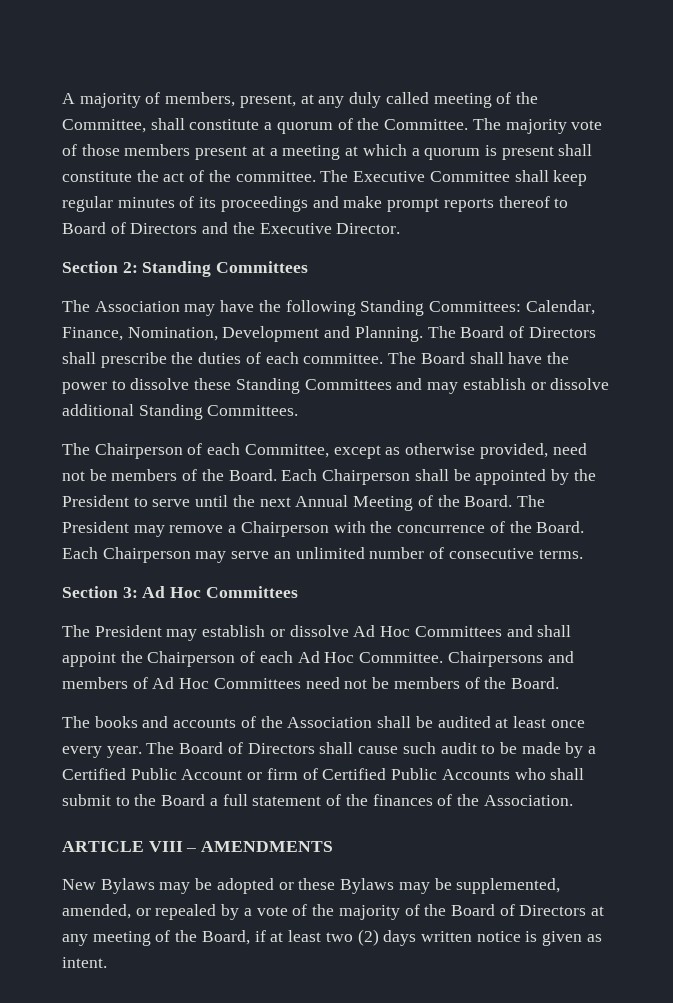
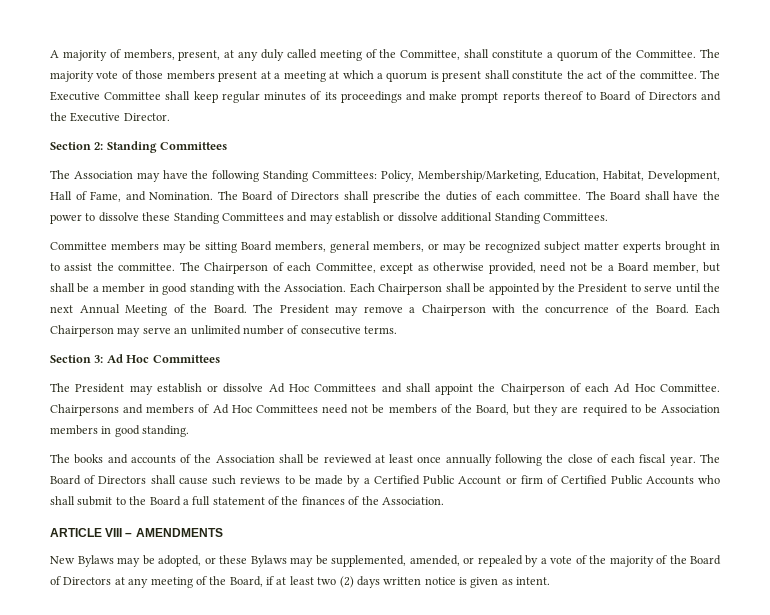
[525,300,595,315] [62,326,423,342] Calendar, Finance, Nomination, Development and Planning. -> [380,170,720,182] [50,191,214,202] Policy, Membership/Marketing, Education, Habitat, Development, Hall of Fame, and Nomination.
(299, 410) none -> [50,241,720,253] [50,262,176,271] Committee members may be sitting Board members, general members, or may be recognized subject matter experts brought in to assist the committee.
[111,469,277,481] members of the Board. -> [607,262,721,273] [50,283,347,295] a Board member, but shall be a member in good standing with the Association.
[510,677,559,689] Board. -> [475,404,720,416] [50,425,190,437] Board, but they are required to be Association members in good standing.
[437,716,491,728] audited -> [323,454,372,464] reviewed
[62,746,102,758] every -> [445,454,667,466] annually following the close of each fiscal
[440,742,477,754] audit -> [240,476,281,484] reviews
[216,878,274,894] adopted -> [158,555,201,567] adopted,

